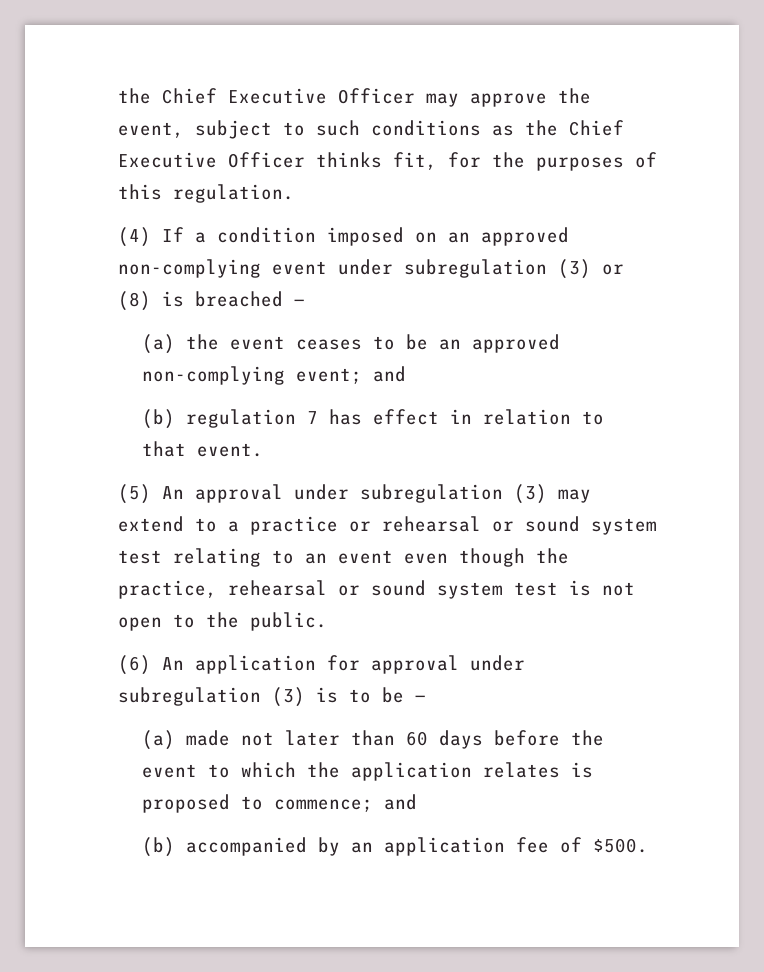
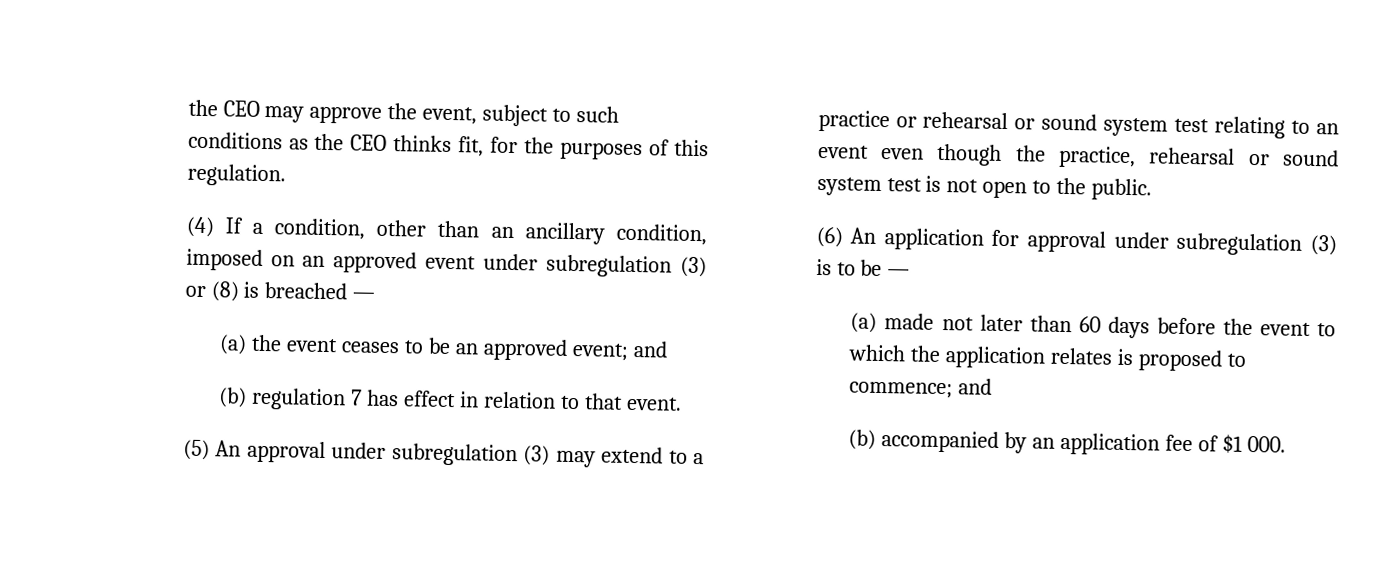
[118,88,416,104] the Chief Executive Officer -> [187,99,260,117] the CEO
[569,120,625,136] [118,152,306,168] Chief Executive Officer -> [350,134,388,151] CEO
[217,227,317,243] condition -> [274,218,707,246] condition, other than an ancillary condition,
[118,259,262,278] non-complying -> (418, 262) none
[141,366,285,385] non-complying -> (568, 349) none
[592,838,648,853] $500. -> [1221,434,1286,454] $1 000.

